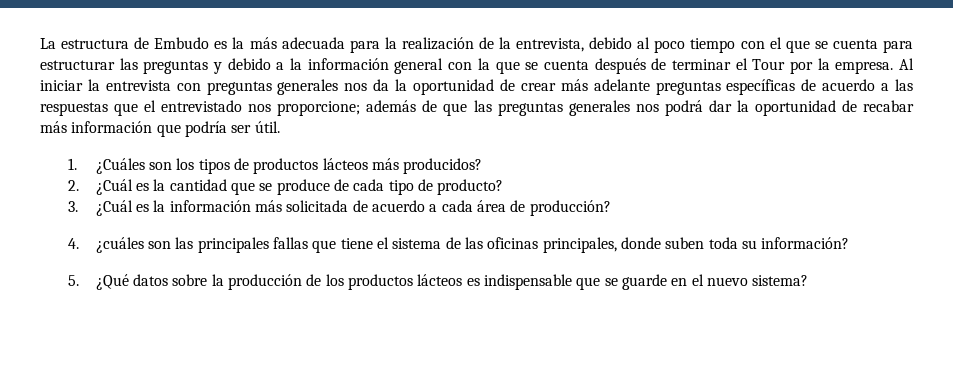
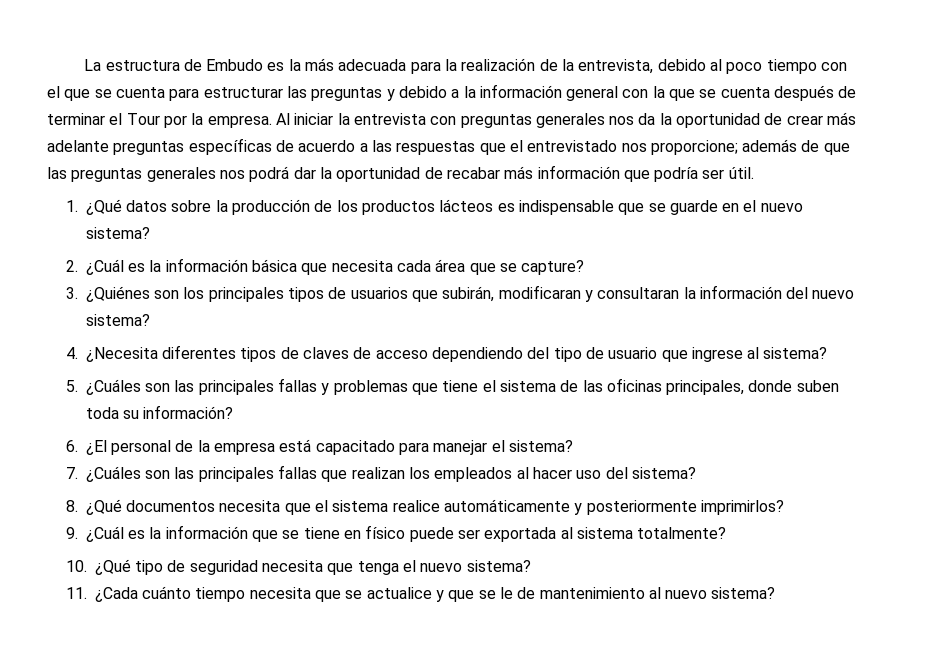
[95,158,483,174] [67,179,504,195] [67,200,611,216] [67,237,850,253] [67,275,79,286] ¿Cuáles son los tipos de productos lácteos más producidos? // 2. ¿Cuál es la cantidad que se produce de cada tipo de producto? // 3. ¿Cuál es la información más solicitada de acuerdo a cada área de producción? // 4. ¿cuáles son las principales fallas que tiene el sistema de las oficinas principales, donde suben toda su información? // 5. -> (78, 206) none
(809, 280) none -> [65,258,585,275] [65,285,855,302] [85,314,150,326] [65,345,828,362] [65,378,839,395] [85,405,234,419] [65,439,573,455] [65,465,696,482] [65,499,784,515] [65,525,727,542] [65,559,531,575] [65,586,776,602] // 2. ¿Cuál es la información básica que necesita cada área que se capture? // 3. ¿Quiénes son los principales tipos de usuarios que subirán, modificaran y consultaran la información del nuevo sistema? // 4. ¿Necesita diferentes tipos de claves de acceso dependiendo del tipo de usuario que ingrese al sistema? // 5. ¿Cuáles son las principales fallas y problemas que tiene el sistema de las oficinas principales, donde suben toda su información? // 6. ¿El personal de la empresa está capacitado para manejar el sistema? // 7. ¿Cuáles son las principales fallas que realizan los empleados al hacer uso del sistema? // 8. ¿Qué documentos necesita que el sistema realice automáticamente y posteriormente imprimirlos? // 9. ¿Cuál es la información que se tiene en físico puede ser exportada al sistema totalmente? // 10. ¿Qué tipo de seguridad necesita que tenga el nuevo sistema? // 11. ¿Cada cuánto tiempo necesita que se actualice y que se le de mantenimiento al nuevo sistema?

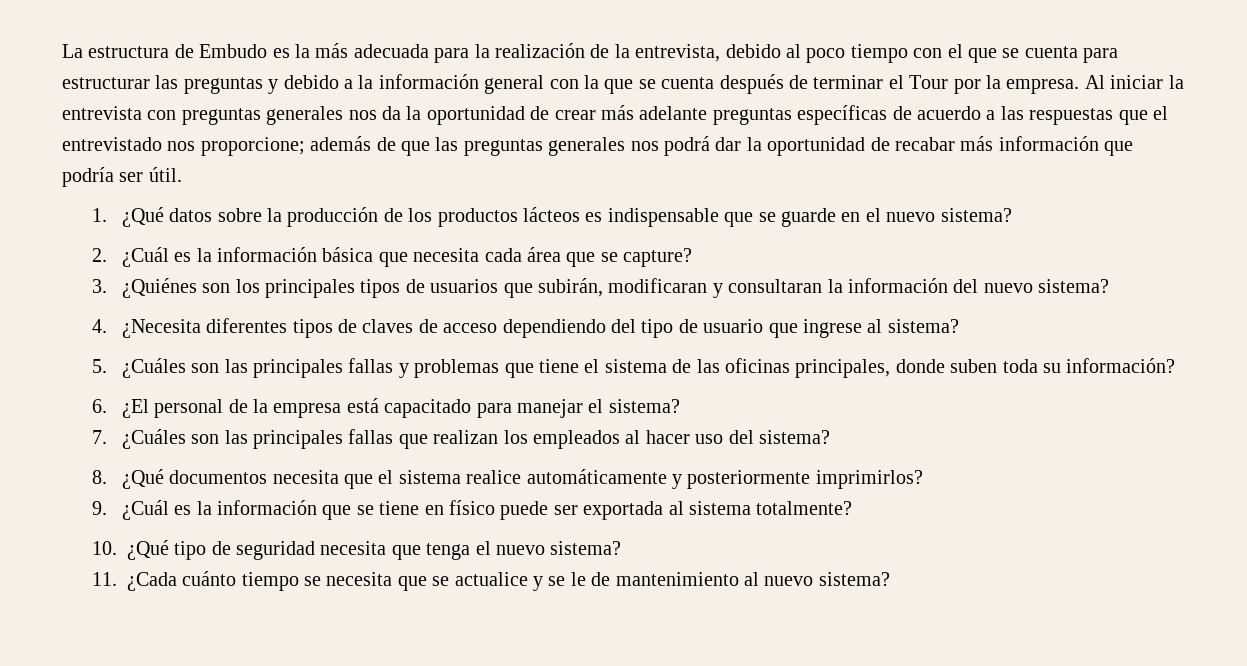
(246, 594) none -> [304,576,322,586] se
[448,590,475,602] que -> (544, 583) none

